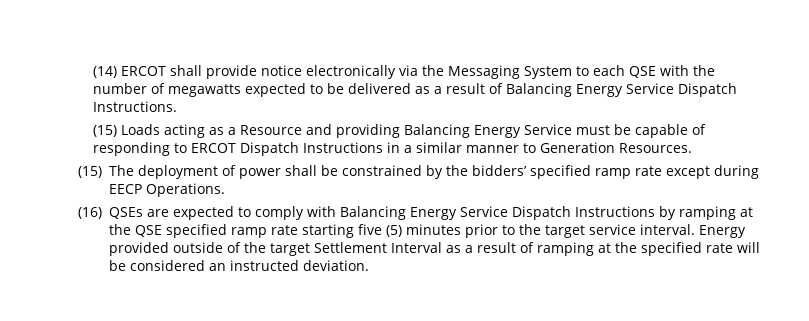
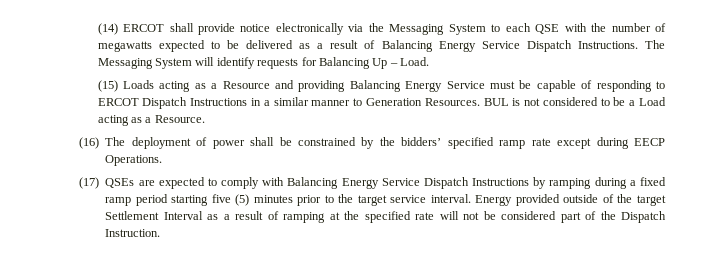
(178, 106) none -> [644,40,665,49] [97,57,429,69] The Messaging System will identify requests for Balancing Up – Load.
[77,166,102,178] // (15) -> [483,97,667,106] [97,115,205,126] [79,137,100,149] BUL is not considered to be a Load acting as a Resource. // (16)
[77,207,102,219] (16) -> [79,177,100,189] (17)
[739,207,753,217] [108,224,298,238] at the QSE specified ramp rate -> [594,177,666,189] [105,194,168,206] during a fixed ramp period
(760, 247) none -> [463,212,480,220] not
[208,260,369,271] an instructed deviation. -> [560,211,666,223] [105,229,161,237] part of the Dispatch Instruction.

